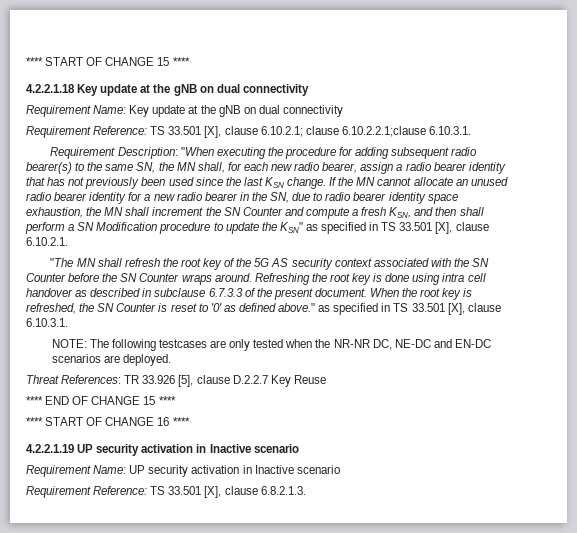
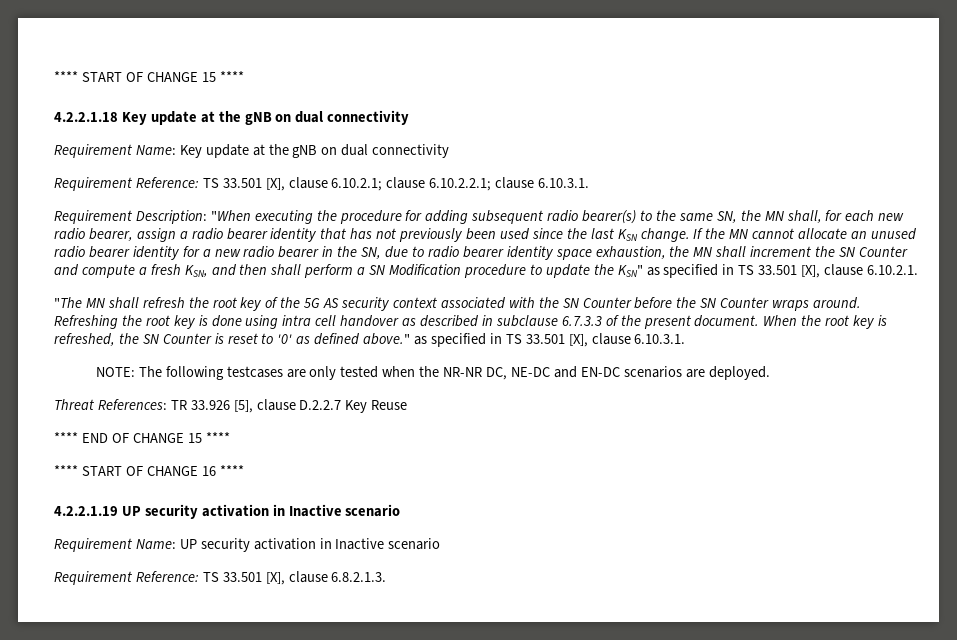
[341,126,426,137] 6.10.2.2.1;clause -> [429,177,535,191] 6.10.2.2.1; clause

